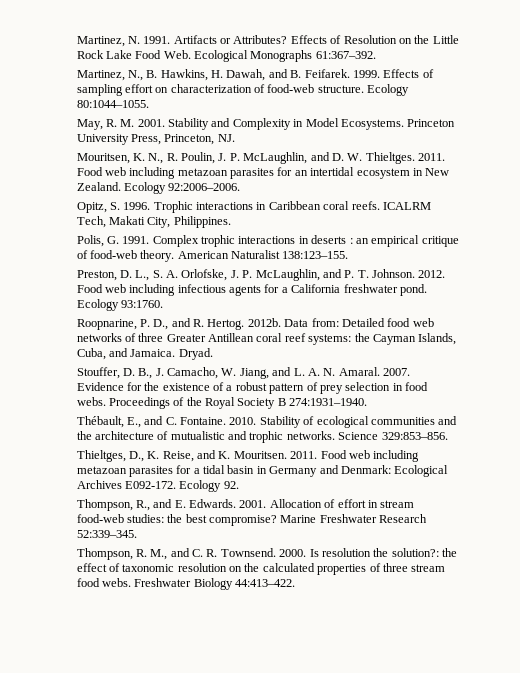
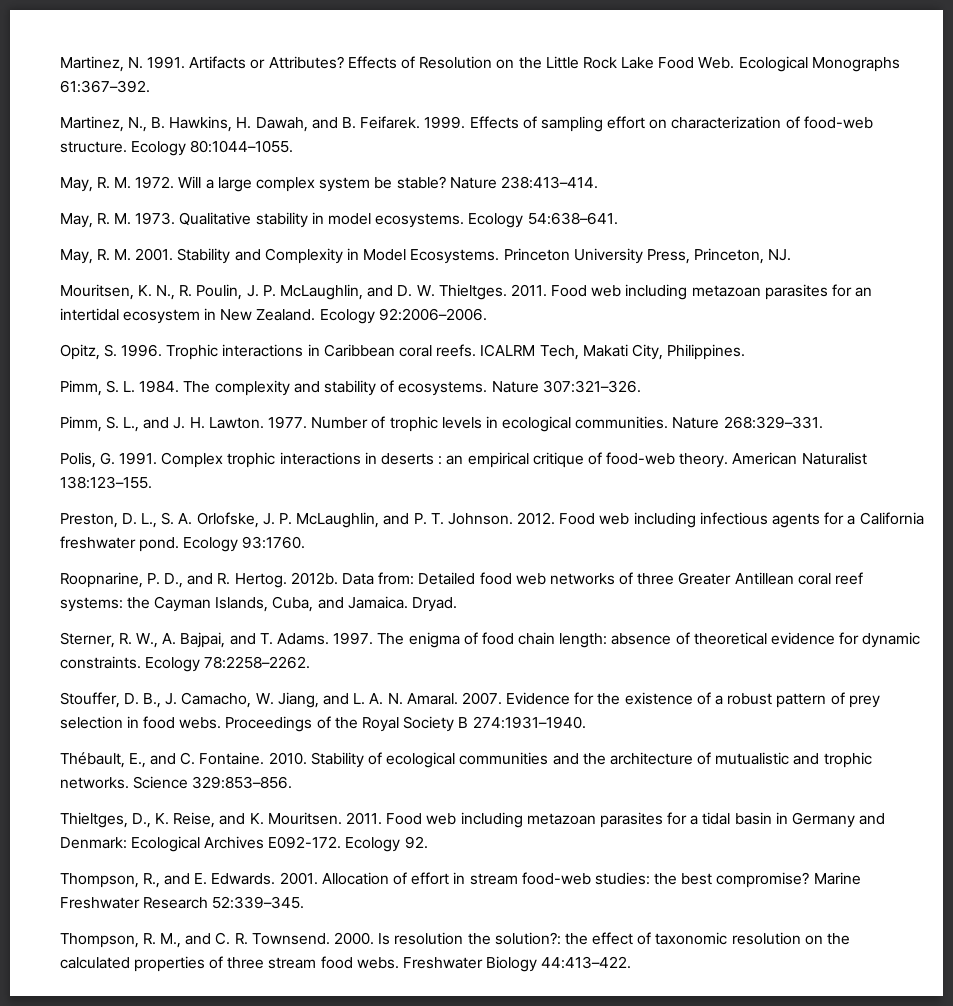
(149, 104) none -> [59,176,598,192] [59,212,618,228] // May, R. M. 1972. Will a large complex system be stable? Nature 238:413–414. // May, R. M. 1973. Qualitative stability in model ecosystems. Ecology 54:638–641.
(231, 222) none -> [59,380,641,396] [59,416,823,432] // Pimm, S. L. 1984. The complexity and stability of ecosystems. Nature 307:321–326. // Pimm, S. L., and J. H. Lawton. 1977. Number of trophic levels in ecological communities. Nature 268:329–331.
(213, 354) none -> [59,632,921,648] [59,656,311,672] // Sterner, R. W., A. Bajpai, and T. Adams. 1997. The enigma of food chain length: absence of theoretical evidence for dynamic constraints. Ecology 78:2258–2262.

